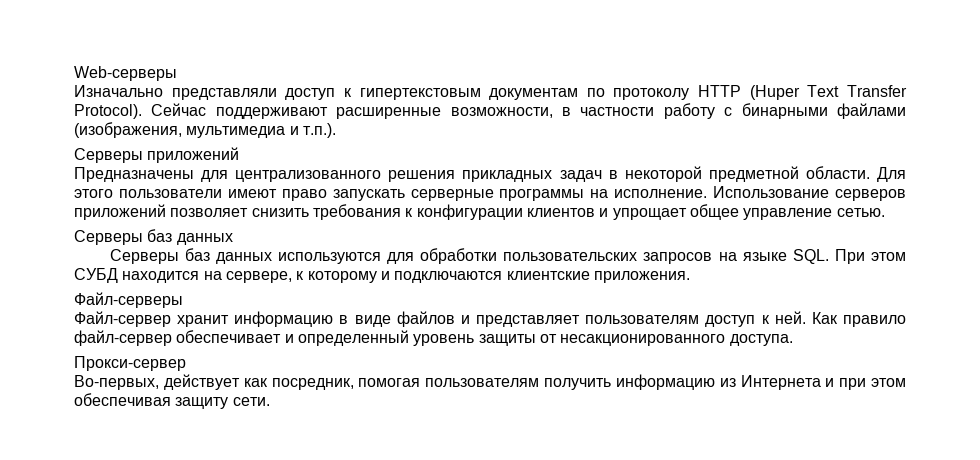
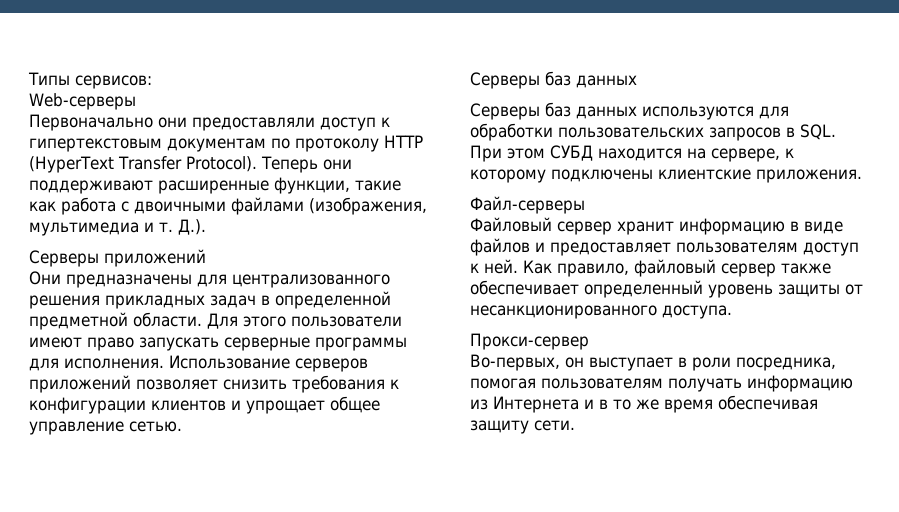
(74, 73) none -> [28,72,152,89] Типы сервисов: //
[74,85,277,100] Изначально представляли -> [29,114,315,131] Первоначально они предоставляли
[749,85,907,100] [74,103,828,119] (Huper Text Transfer Protocol). Сейчас поддерживают расширенные возможности, в частности работу с бинарными -> [29,156,352,173] [29,177,401,194] [29,197,226,215] (HyperText Transfer Protocol). Теперь они поддерживают расширенные функции, такие как работа с двоичными
[302,123,336,138] т.п.). -> [159,219,206,235] т. Д.).
[74,167,194,182] Предназначены -> [29,271,192,288] Они предназначены
[624,166,702,182] некоторой -> [275,291,391,309] определенной
[590,189,708,198] на исполнение. -> [29,358,164,371] для исполнения.
[718,252,787,261] на языке -> [786,127,795,137] в
[380,271,503,283] и подключаются -> [551,169,653,182] подключены
[74,311,171,327] Файл-сервер -> [470,217,612,235] Файловый сервер
[476,315,581,327] представляет -> [550,242,671,256] предоставляет
[843,315,906,327] [74,330,294,346] правило файл-сервер обеспечивает и -> [557,259,831,277] [470,280,579,295] правило, файловый сервер также обеспечивает
[560,334,726,346] несакционированного -> [470,305,657,319] несанкционированного
[163,374,354,390] действует как посредник, -> [565,357,836,371] он выступает в роли посредника,
[544,378,611,390] получить -> [668,378,742,392] получать
[839,378,907,390] при этом -> [599,399,713,413] в то же время

